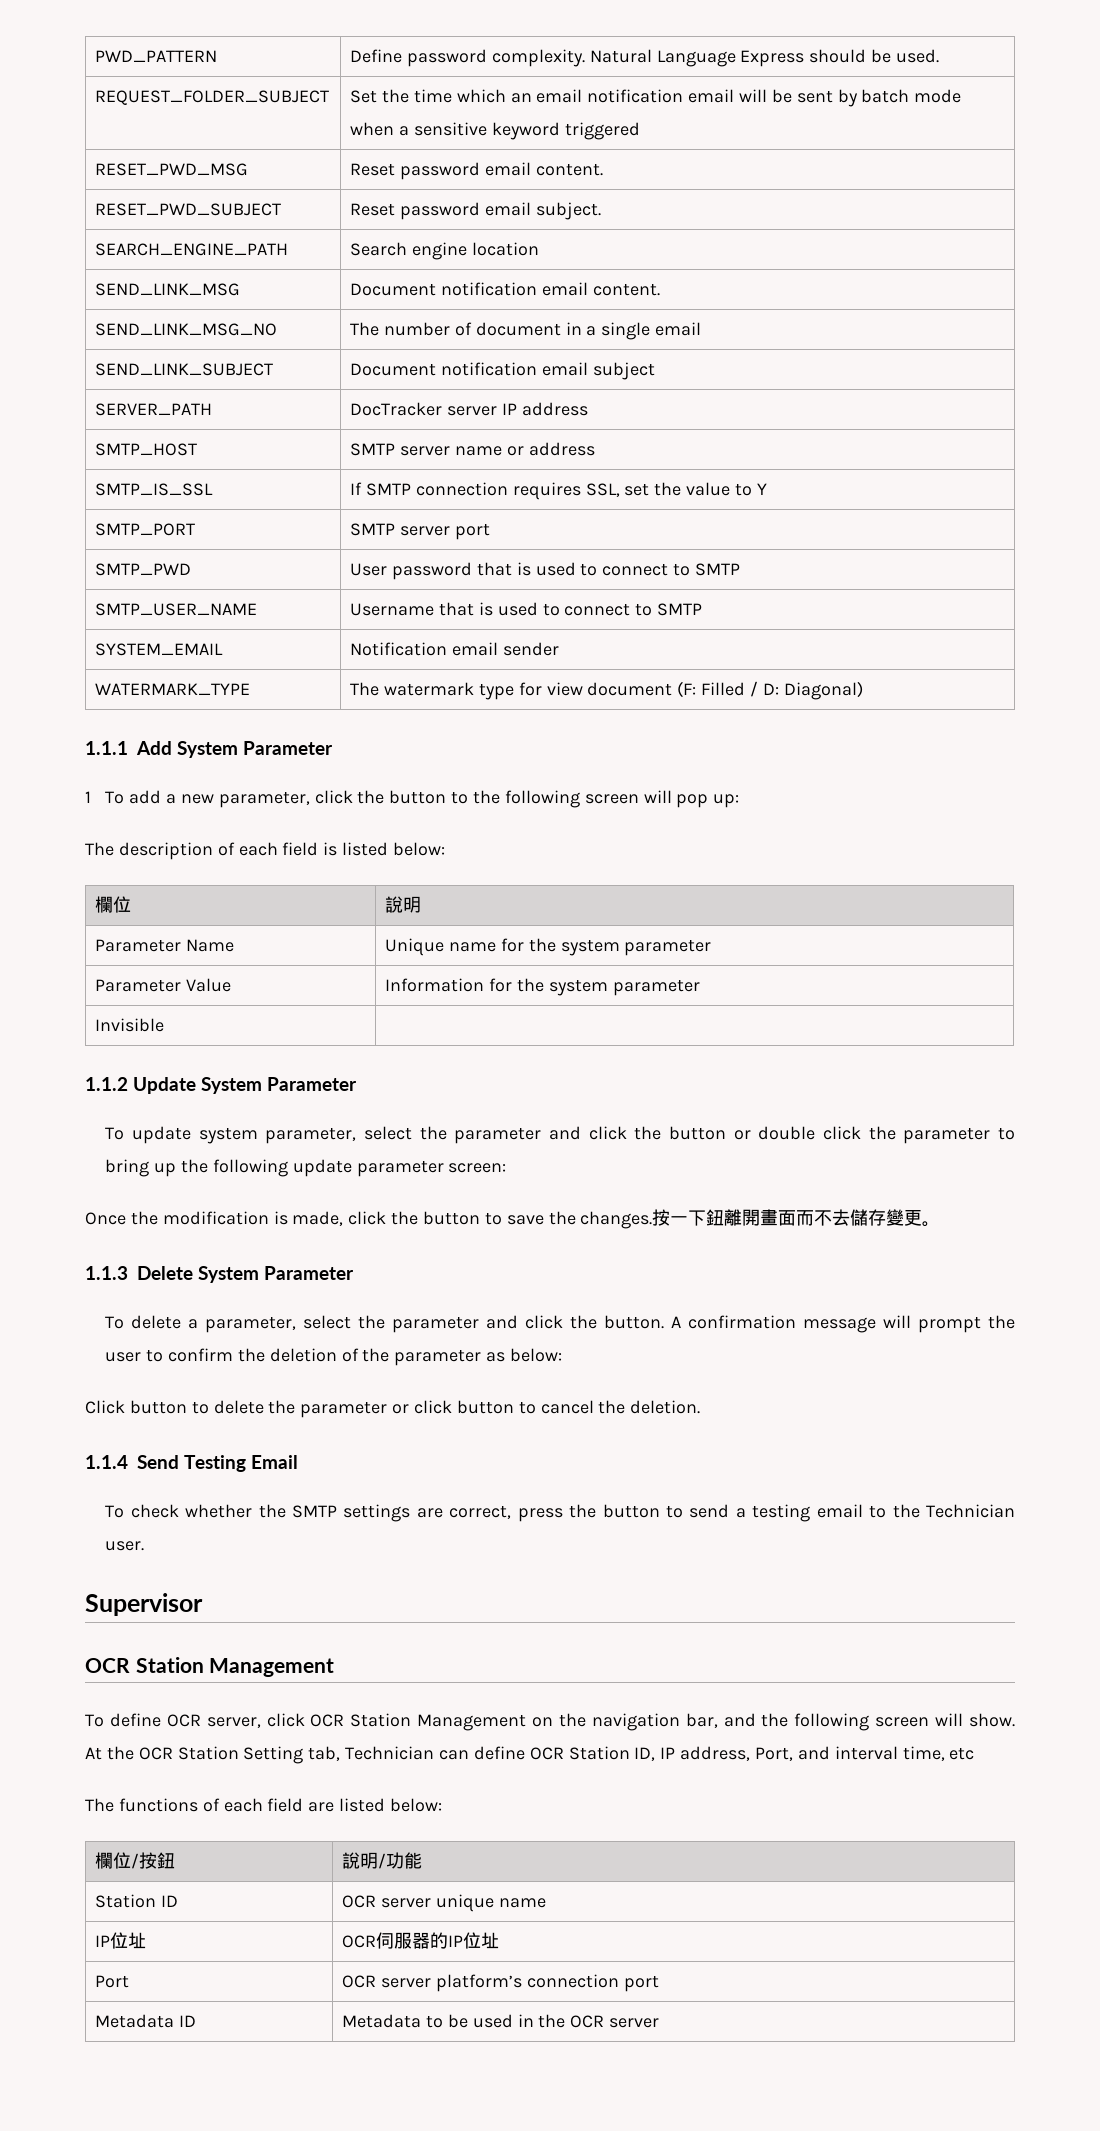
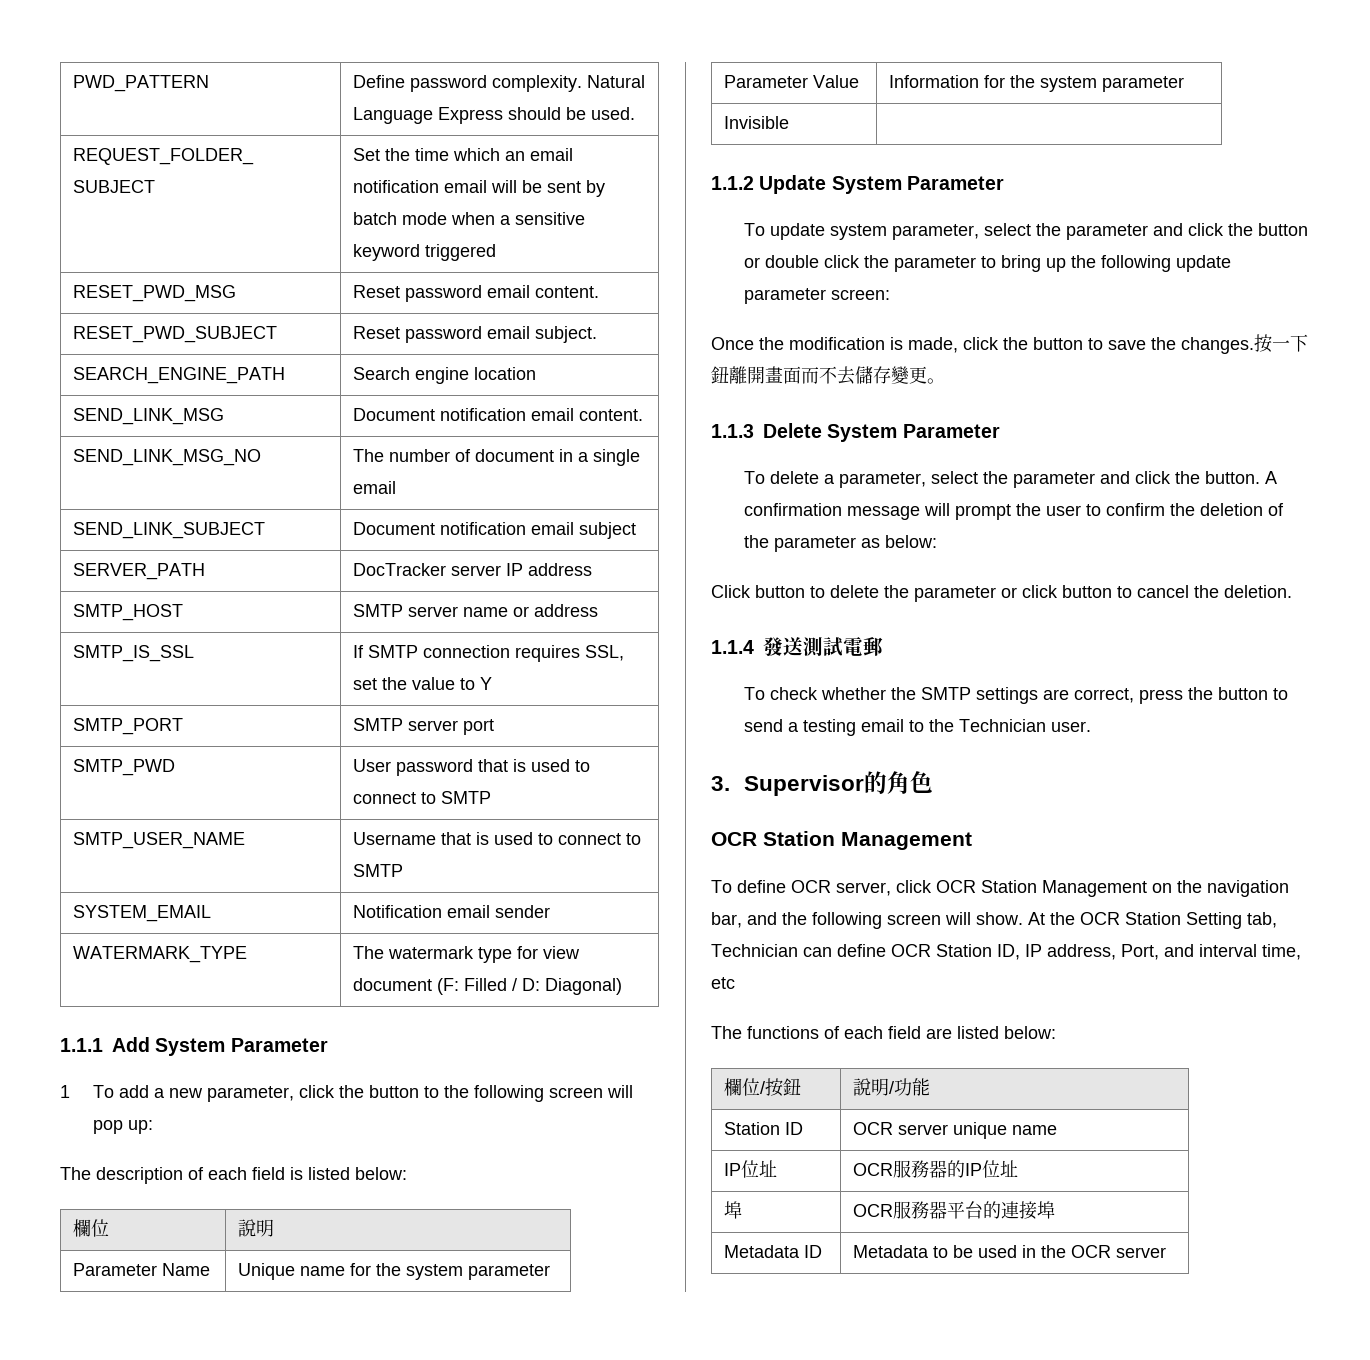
[137,1455,298,1472] Send Testing Email -> [763,637,883,657] 發送測試電郵
(145, 1546) none -> [711,776,730,791] 3.
(203, 1604) none -> [864,771,934,794] 的角色
[376,1932,413,1949] 伺服 -> [892,1160,929,1178] 服務
[95,1975,130,1988] [342,1974,659,1992] Port | OCR server platform’s connection port -> [723,1201,742,1219] [852,1201,1055,1220] 埠 | OCR服務器平台的連接埠

